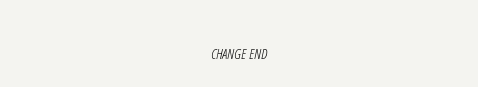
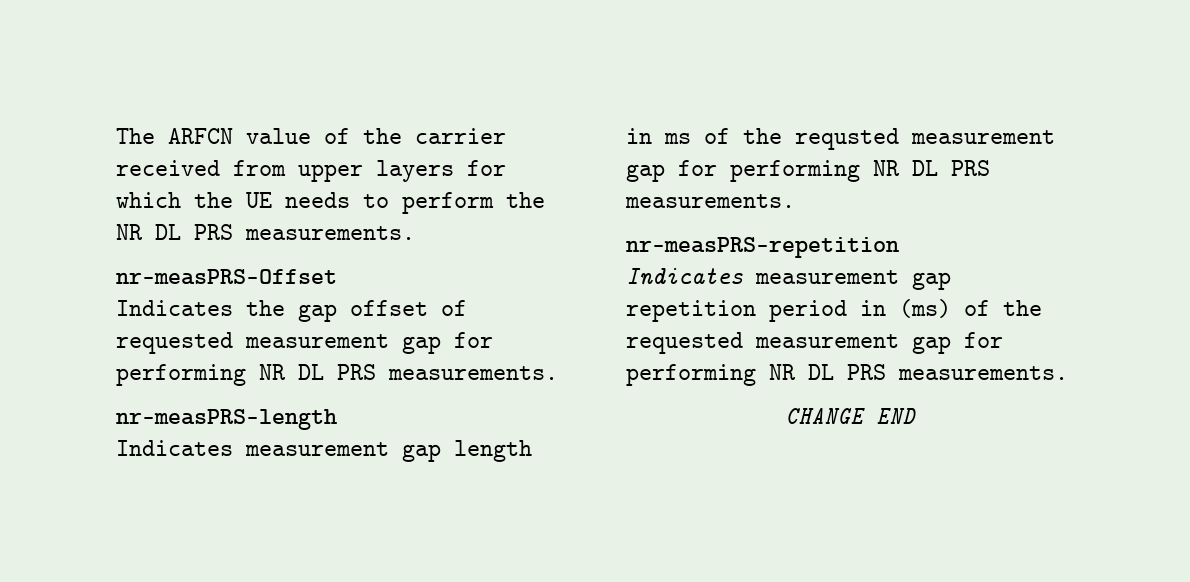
(210, 54) none -> [116,128,506,144] [116,160,506,182] [116,192,545,214] [116,224,415,240] [116,269,337,285] [116,300,467,322] [116,332,493,354] [116,364,558,386] [116,409,337,430] [116,440,532,462] [626,128,1055,150] [626,160,990,182] [625,194,795,208] [626,237,899,258] [626,268,951,290] [626,299,1042,322] [626,332,1003,354] [626,364,1068,386] The ARFCN value of the carrier received from upper layers for which the UE needs to perform the NR DL PRS measurements. // nr-measPRS-Offset // Indicates the gap offset of requested measurement gap for performing NR DL PRS measurements. // nr-measPRS-length // Indicates measurement gap length in ms of the requsted measurement gap for performing NR DL PRS measurements. // nr-measPRS-repetition // Indicates measurement gap repetition period in (ms) of the requested measurement gap for performing NR DL PRS measurements. //

